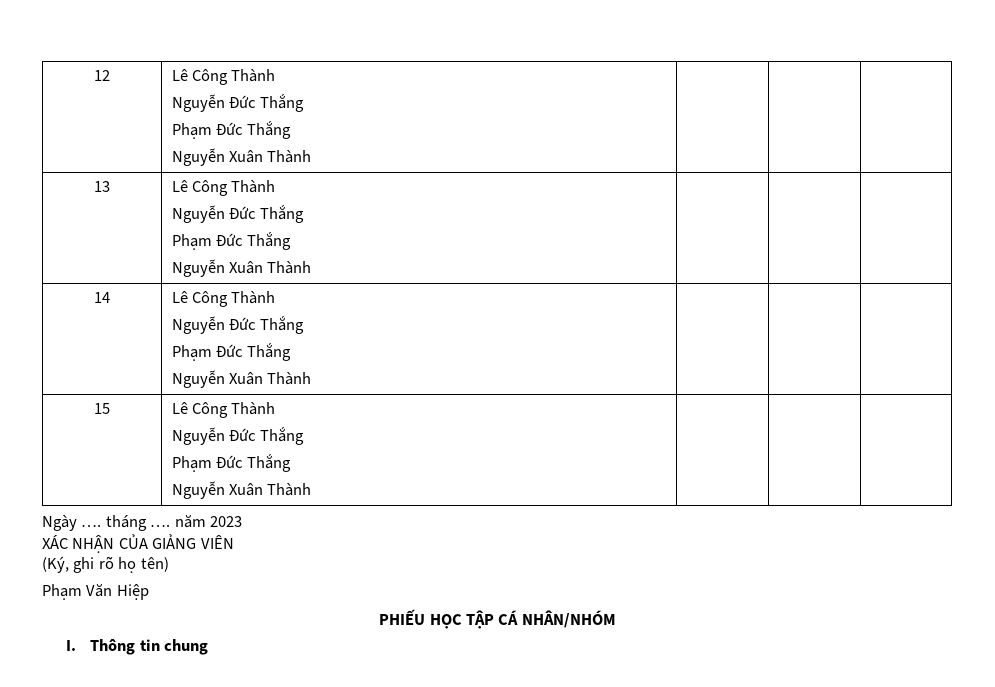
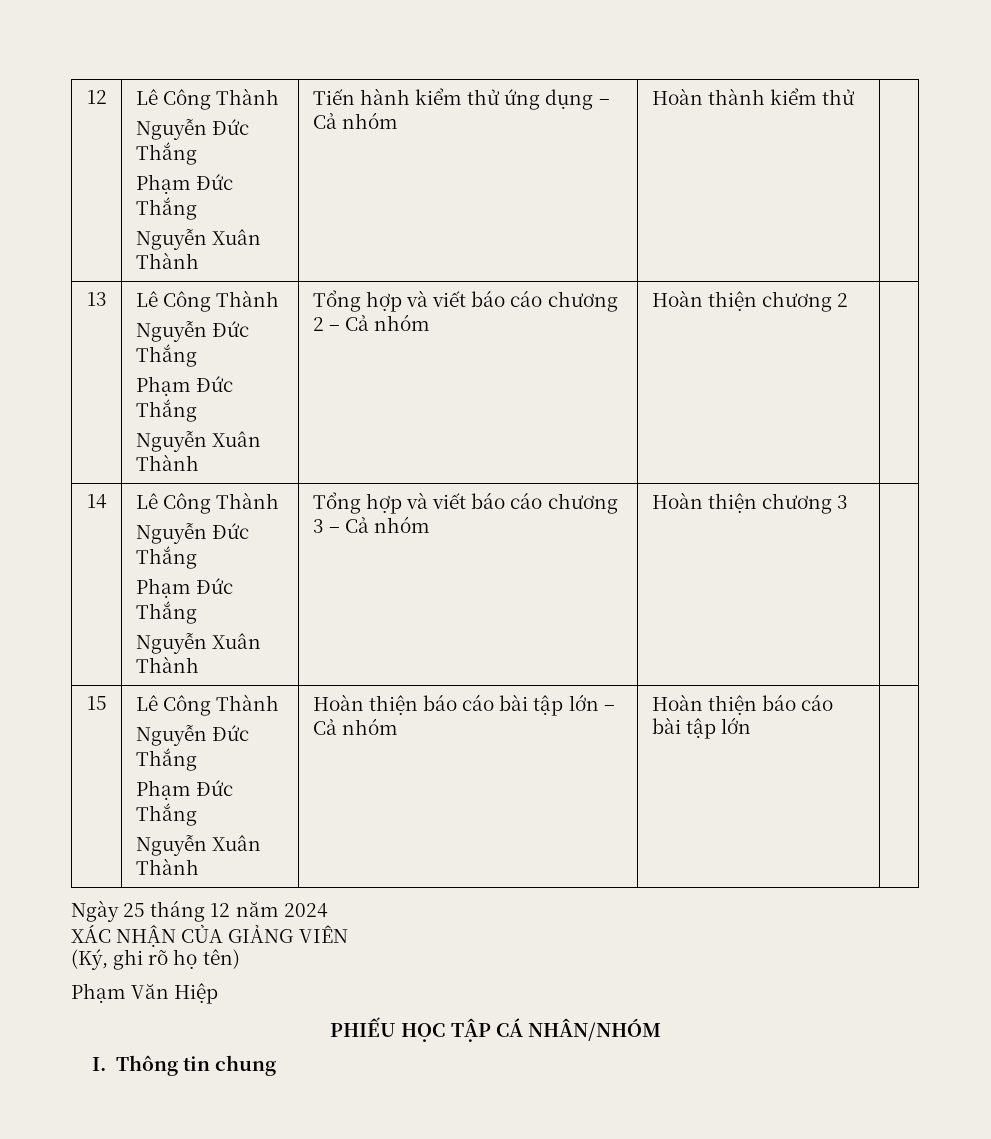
(312, 156) | -> [312,88,610,110] [312,112,398,129] [651,88,856,105] Tiến hành kiểm thử ứng dụng – Cả nhóm | Hoàn thành kiểm thử
(312, 267) | -> [312,290,618,312] [312,314,431,331] [651,290,849,312] Tổng hợp và viết báo cáo chương 2 – Cả nhóm | Hoàn thiện chương 2
(312, 378) | -> [312,492,618,514] [312,516,431,533] [651,492,849,514] Tổng hợp và viết báo cáo chương 3 – Cả nhóm | Hoàn thiện chương 3
[42,514,243,531] | | // Ngày …. tháng …. năm 2023 -> [312,694,615,716] [312,718,398,735] [651,694,834,715] [651,717,752,739] [71,900,328,922] Hoàn thiện báo cáo bài tập lớn – Cả nhóm | Hoàn thiện báo cáo bài tập lớn | // Ngày 25 tháng 12 năm 2024

